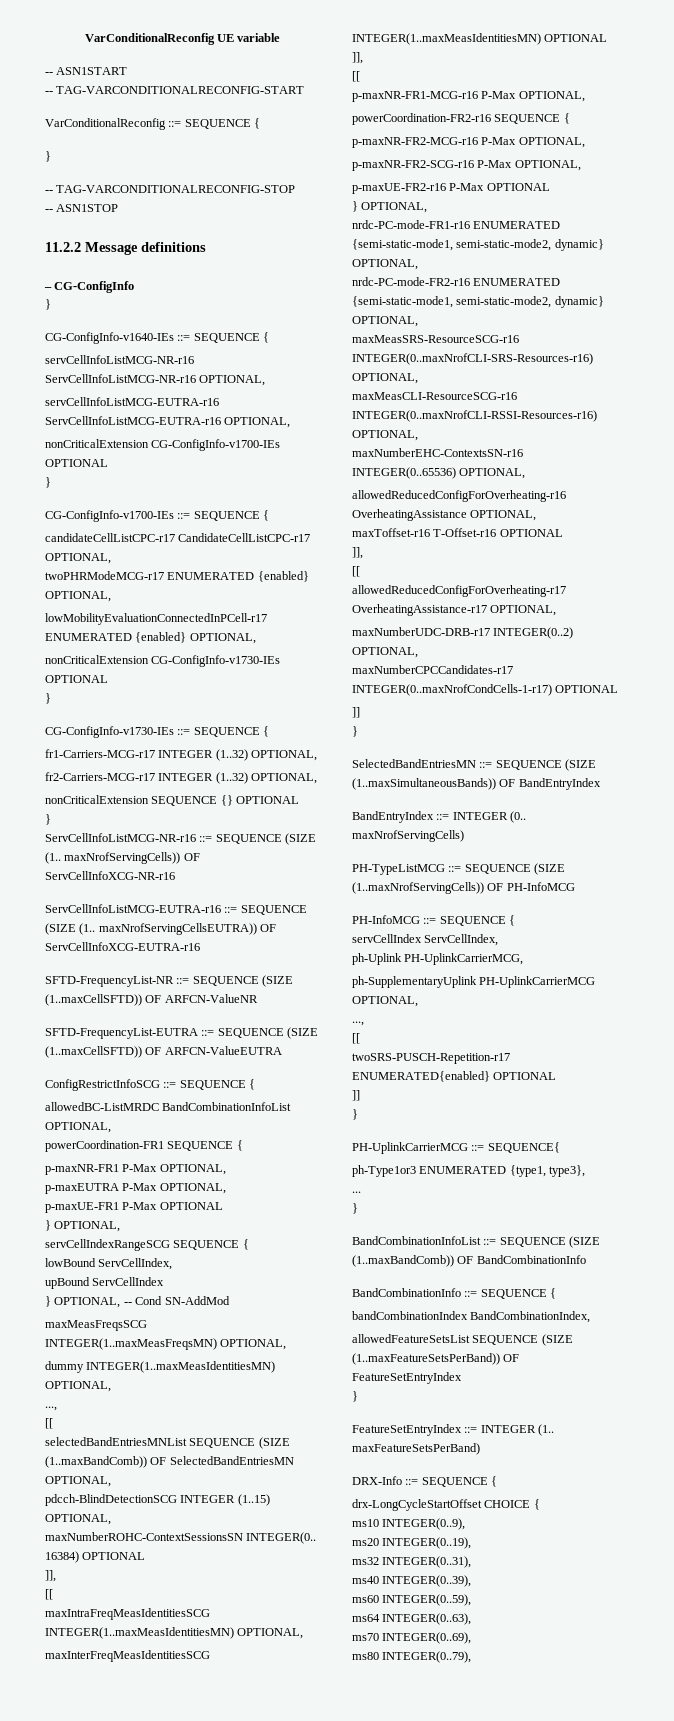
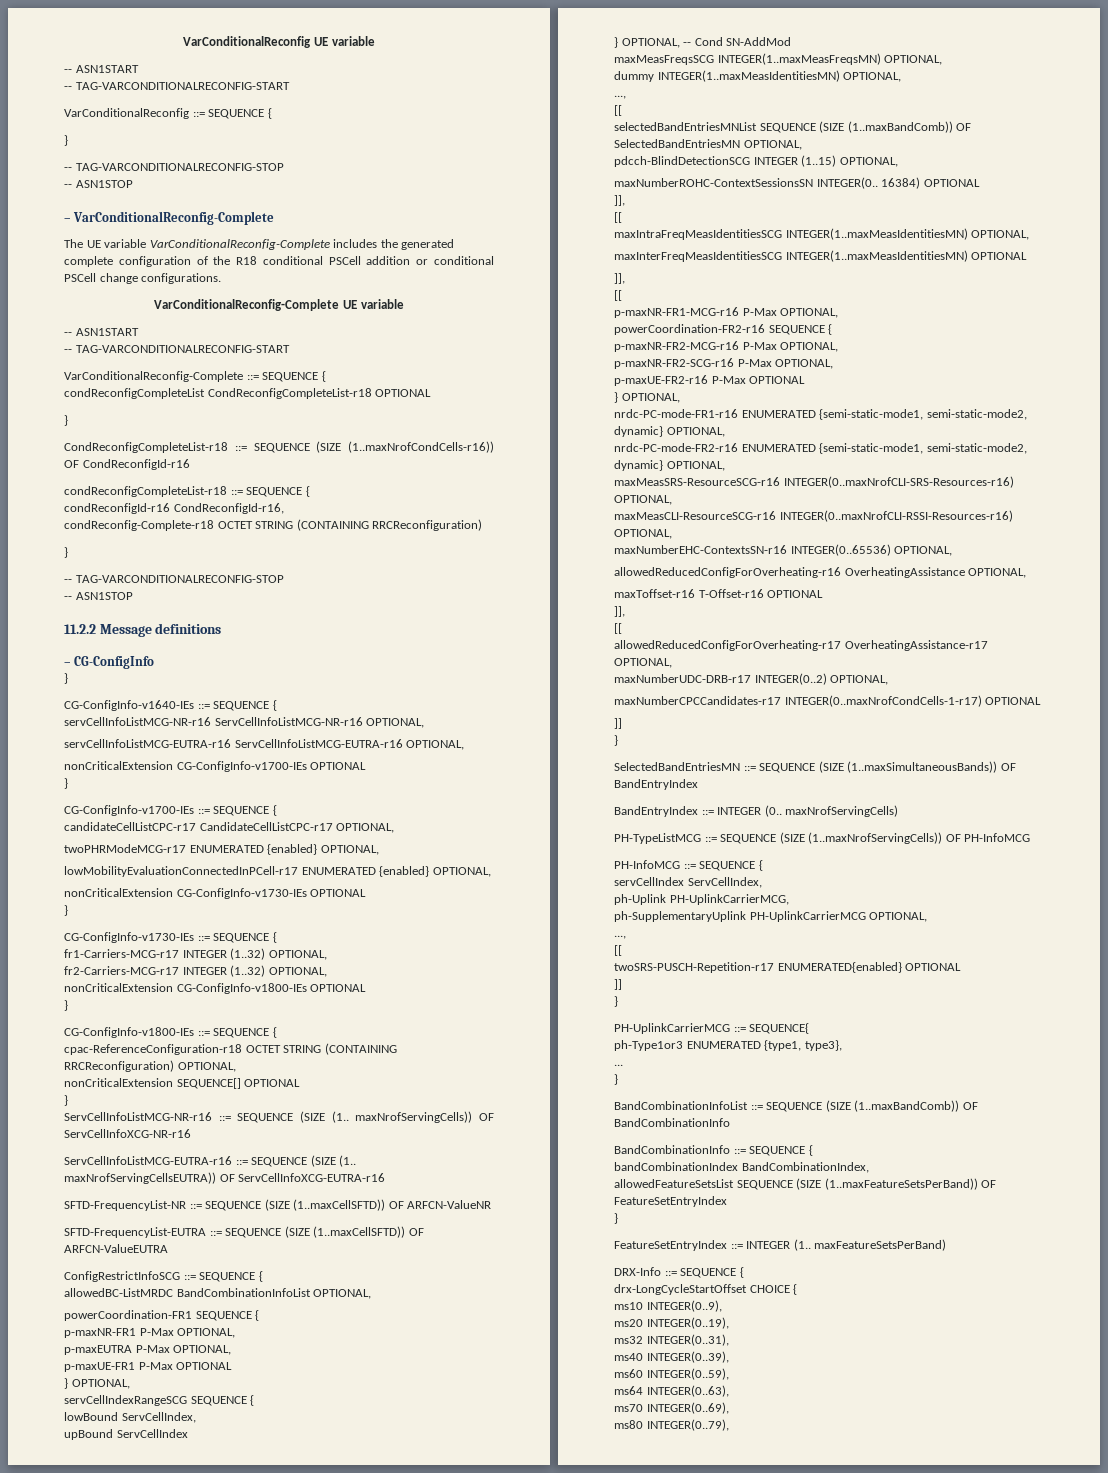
(119, 208) none -> [64,211,275,225] [64,239,455,250] [64,256,494,267] [64,273,222,284] [154,299,404,311] [64,328,139,336] [64,345,290,353] [64,371,326,382] [64,388,432,399] [64,415,68,426] [64,441,494,453] [64,459,190,470] [64,486,310,497] [64,503,284,514] [64,519,483,531] [64,547,68,558] [64,575,284,583] [64,592,133,600] // – VarConditionalReconfig-Complete // The UE variable VarConditionalReconfig-Complete includes the generated complete configuration of the R18 conditional PSCell addition or conditional PSCell change configurations. // VarConditionalReconfig-Complete UE variable // -- ASN1START // -- TAG-VARCONDITIONALRECONFIG-START // VarConditionalReconfig-Complete ::= SEQUENCE { // condReconfigCompleteList CondReconfigCompleteList-r18 OPTIONAL // } // CondReconfigCompleteList-r18 ::= SEQUENCE (SIZE (1..maxNrofCondCells-r16)) OF CondReconfigId-r16 // condReconfigCompleteList-r18 ::= SEQUENCE { // condReconfigId-r16 CondReconfigId-r16, // condReconfig-Complete-r18 OCTET STRING (CONTAINING RRCReconfiguration) // } // -- TAG-VARCONDITIONALRECONFIG-STOP // -- ASN1STOP
[151,795,233,806] SEQUENCE {} -> [176,983,367,994] [64,1000,68,1011] [64,1027,277,1038] [64,1043,397,1055] [64,1060,236,1072] [64,1078,241,1089] CG-ConfigInfo-v1800-IEs OPTIONAL // } // CG-ConfigInfo-v1800-IEs ::= SEQUENCE { // cpac-ReferenceConfiguration-r18 OCTET STRING (CONTAINING RRCReconfiguration) OPTIONAL, // nonCriticalExtension SEQUENCE[]

